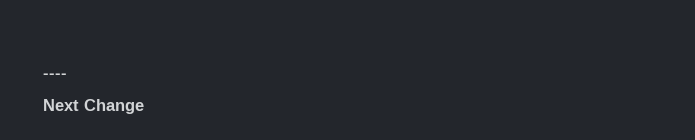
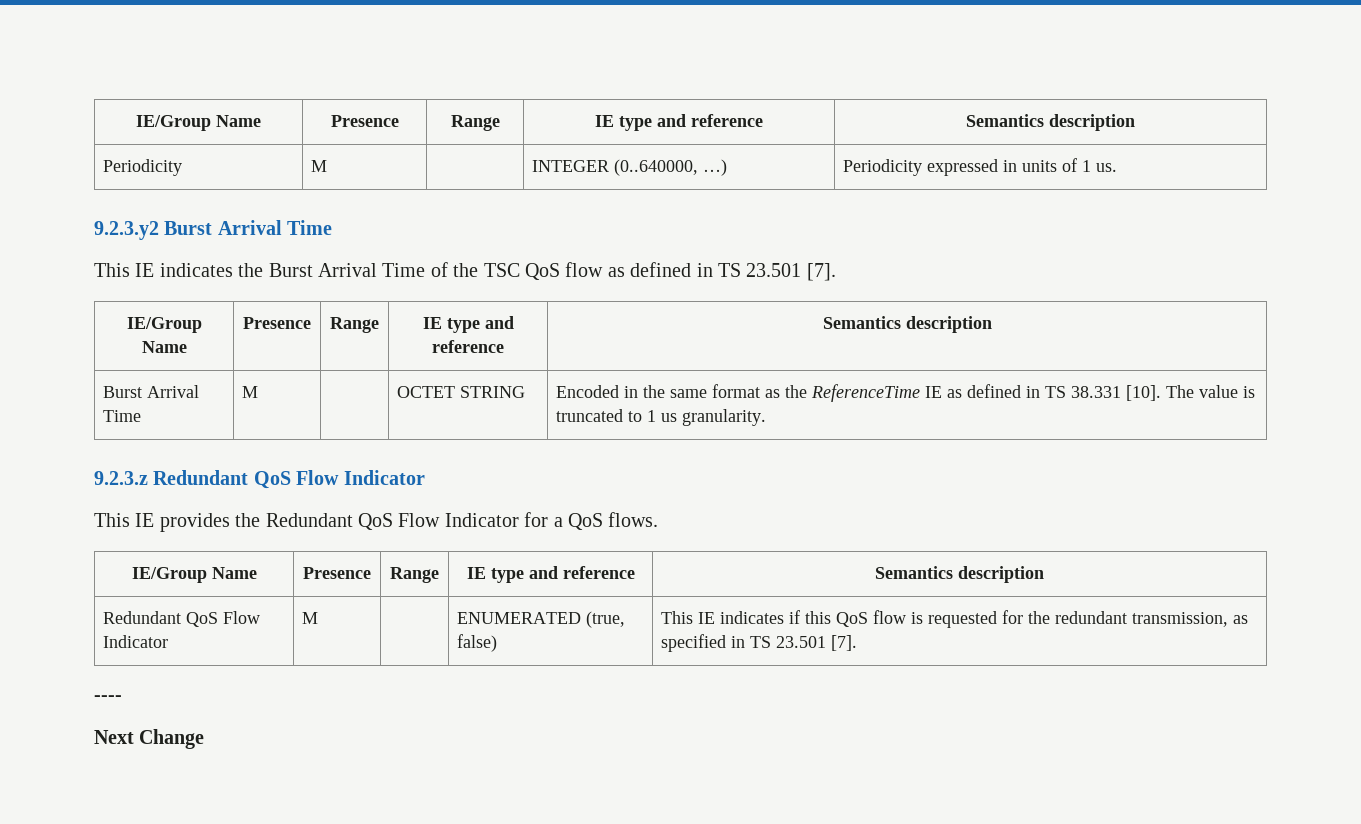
(43, 75) none -> [136,115,261,131] [330,115,399,127] [450,115,500,131] [595,114,763,131] [966,114,1135,131] [102,159,182,176] [310,160,327,172] [531,159,727,176] [842,158,1117,176] [94,220,333,240] [94,262,836,281] [126,317,202,333] [141,341,187,353] [243,317,311,329] [330,317,379,333] [422,316,514,333] [432,340,504,353] [822,316,992,333] [102,385,199,398] [102,410,141,422] [241,386,258,398] [396,386,525,398] [555,384,1255,402] [555,409,766,426] [94,470,425,489] [94,512,659,532] [131,567,257,583] [303,567,371,579] [390,567,439,583] [466,566,635,583] [875,566,1044,583] [102,611,260,627] [102,635,168,648] [301,612,318,624] [456,611,625,628] [456,634,497,652] [660,610,1248,628] [660,634,857,652] IE/Group Name | Presence | Range | IE type and reference | Semantics description // Periodicity | M | | INTEGER (0..640000, …) | Periodicity expressed in units of 1 us. // 9.2.3.y2 Burst Arrival Time // This IE indicates the Burst Arrival Time of the TSC QoS flow as defined in TS 23.501 [7]. // IE/Group Name | Presence | Range | IE type and reference | Semantics description // Burst Arrival Time | M | | OCTET STRING | Encoded in the same format as the ReferenceTime IE as defined in TS 38.331 [10]. The value is truncated to 1 us granularity. // 9.2.3.z Redundant QoS Flow Indicator // This IE provides the Redundant QoS Flow Indicator for a QoS flows. // IE/Group Name | Presence | Range | IE type and reference | Semantics description // Redundant QoS Flow Indicator | M | | ENUMERATED (true, false) | This IE indicates if this QoS flow is requested for the redundant transmission, as specified in TS 23.501 [7]. //

